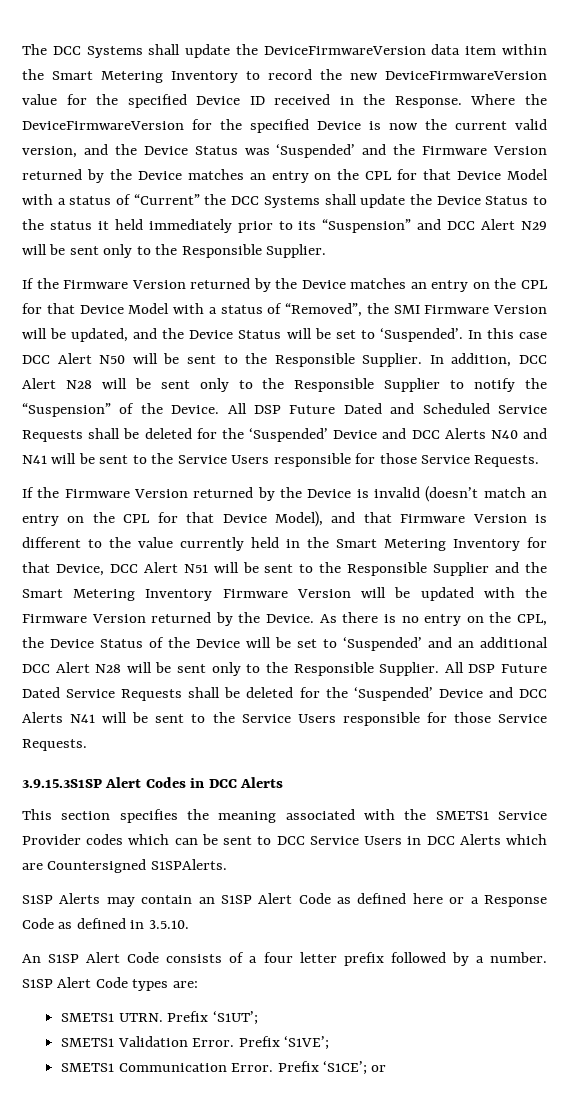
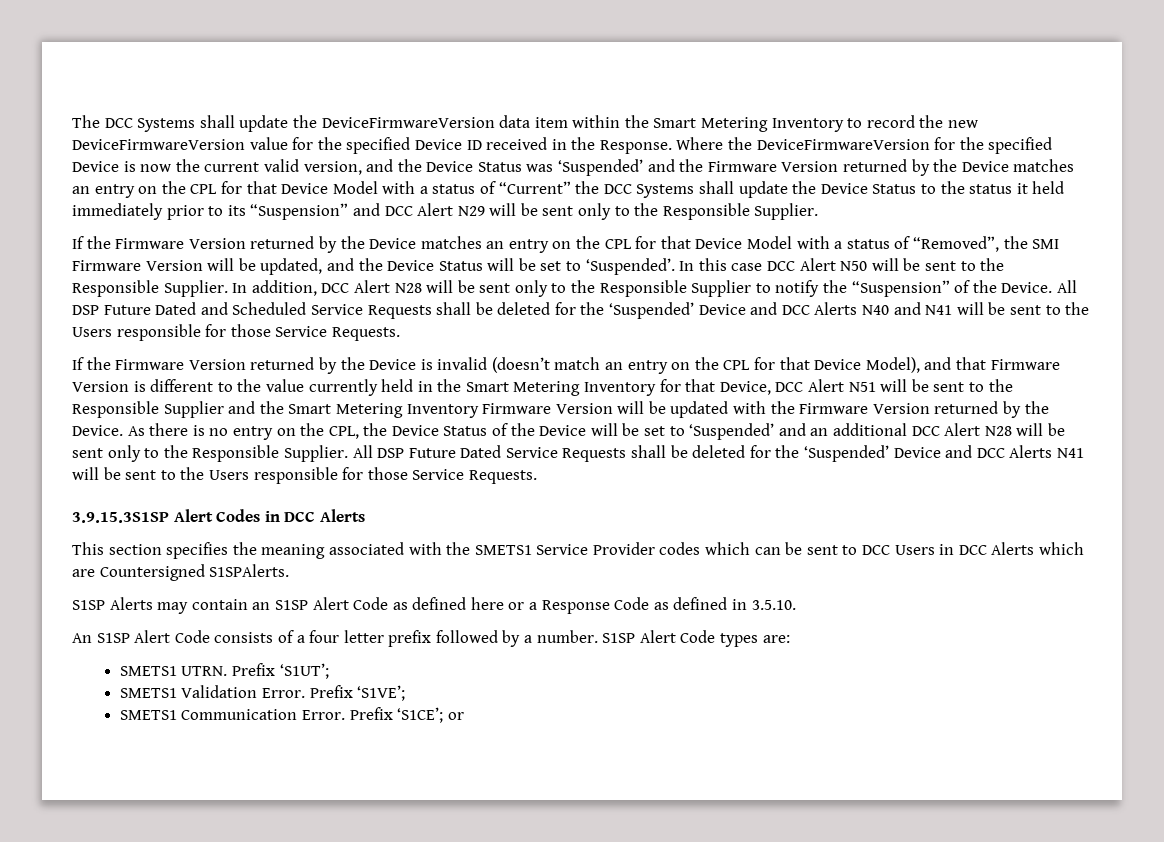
[177,455,227,464] Service -> (1090, 308) none
[241,714,291,723] Service -> (205, 473) none
[309,836,359,845] Service -> (891, 550) none

